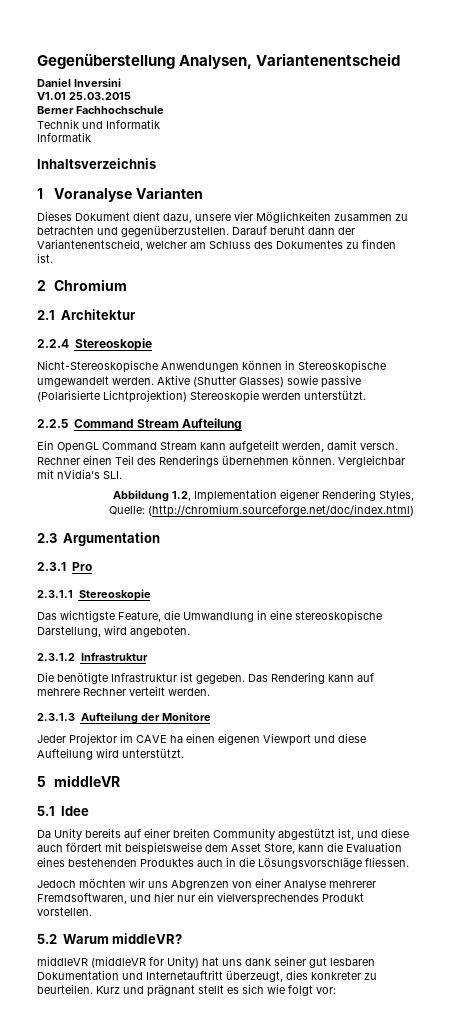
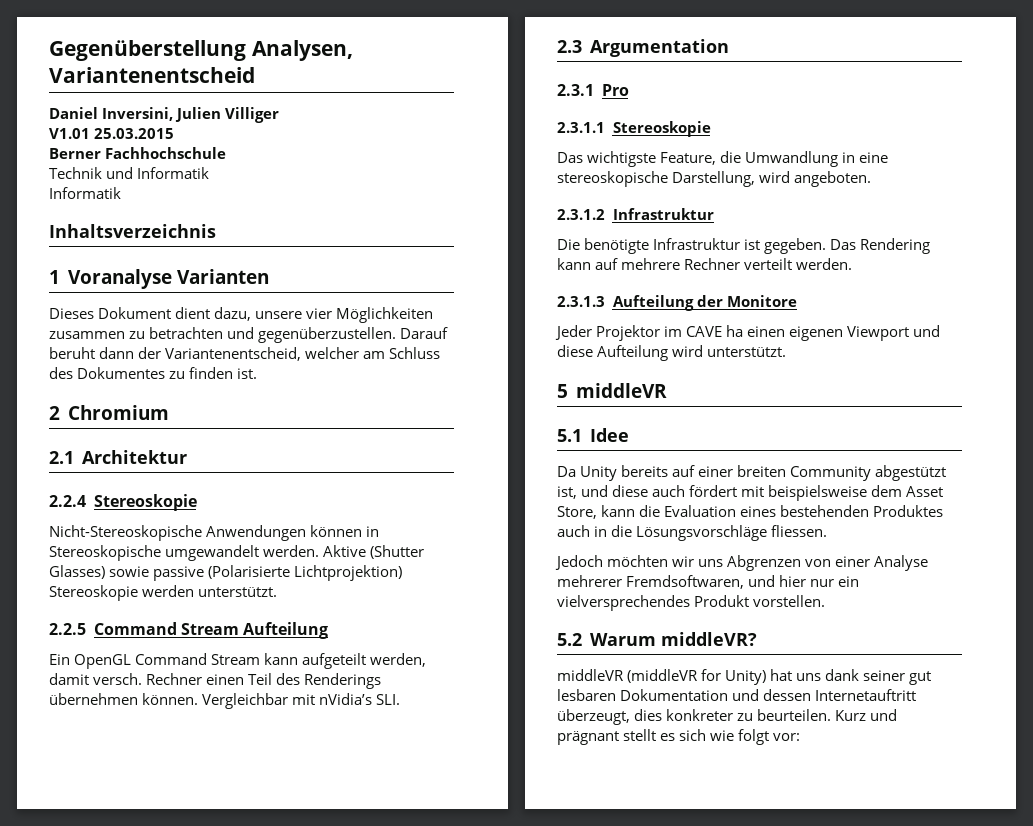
[74,78,121,87] Inversini -> [102,107,280,123] Inversini, Julien Villiger
[113,489,414,502] [109,504,414,517] // Abbildung 1.2, Implementation eigener Rendering Styles, // Quelle: (http://chromium.sourceforge.net/doc/index.html) -> (401, 699) none
(143, 976) none -> [763,689,812,701] dessen

